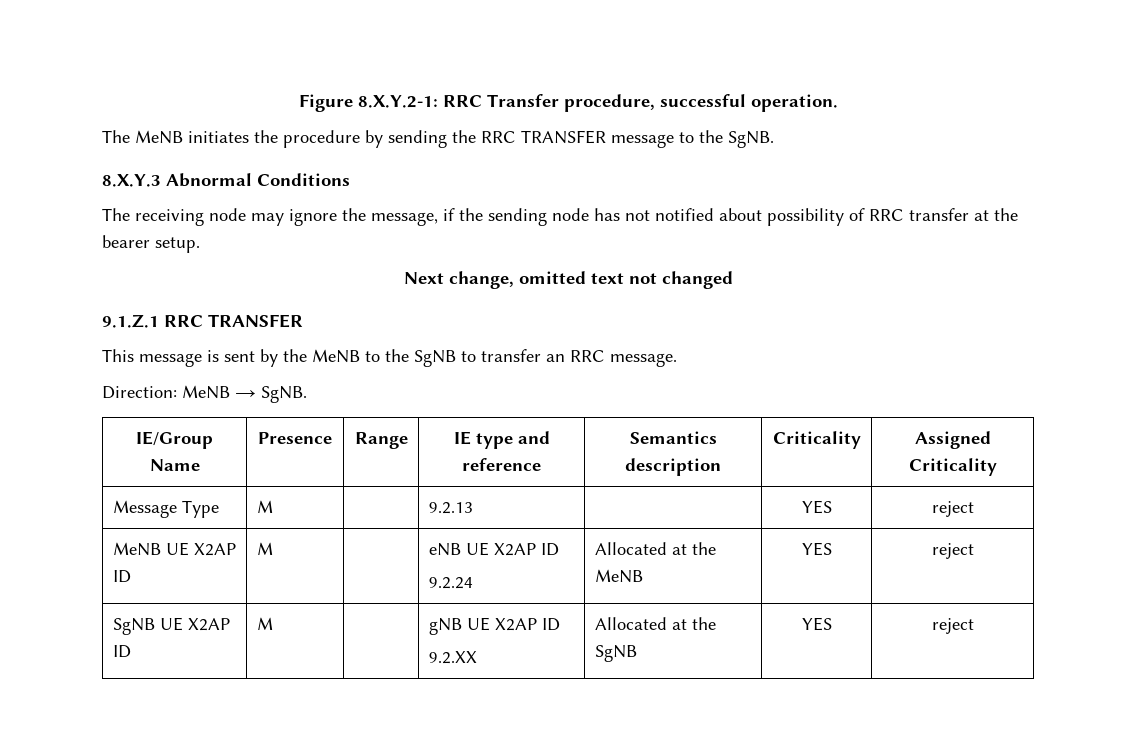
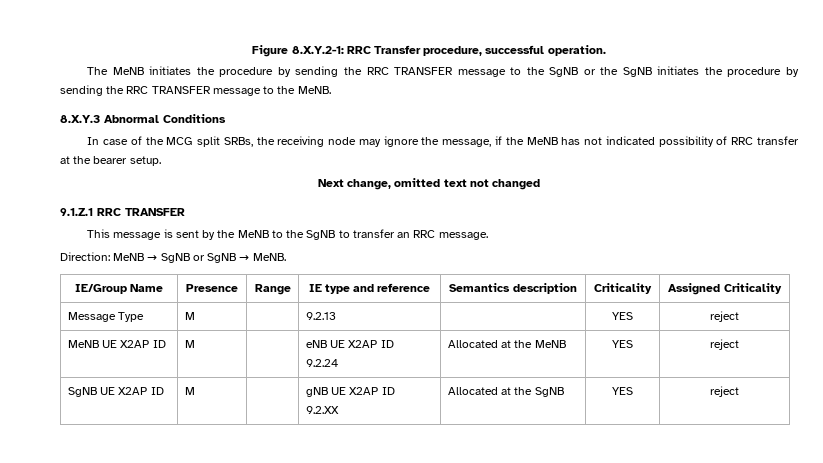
[728,131,774,148] [102,173,350,187] [102,208,130,221] SgNB. // 8.X.Y.3 Abnormal Conditions // The -> [549,66,799,77] [60,85,331,96] [60,114,226,123] [87,136,275,147] SgNB or the SgNB initiates the procedure by sending the RRC TRANSFER message to the MeNB. // 8.X.Y.3 Abnormal Conditions // In case of the MCG split SRBs, the
[488,208,762,226] sending node has not notified about -> [526,136,655,145] MeNB has not indicated
[261,386,307,403] SgNB. -> [160,253,286,263] SgNB or SgNB → MeNB.

